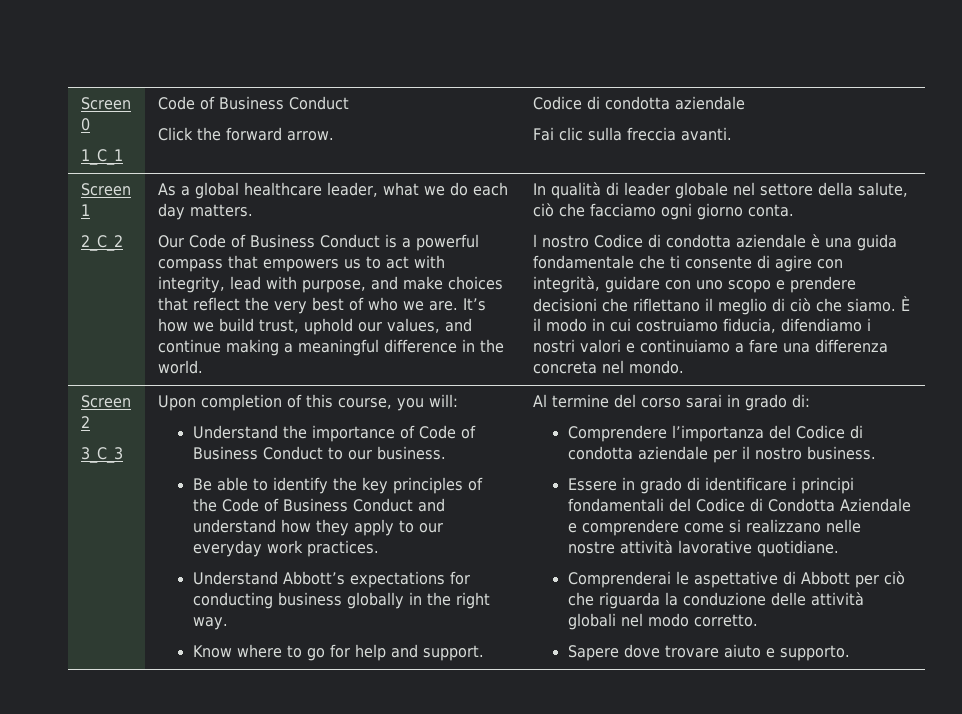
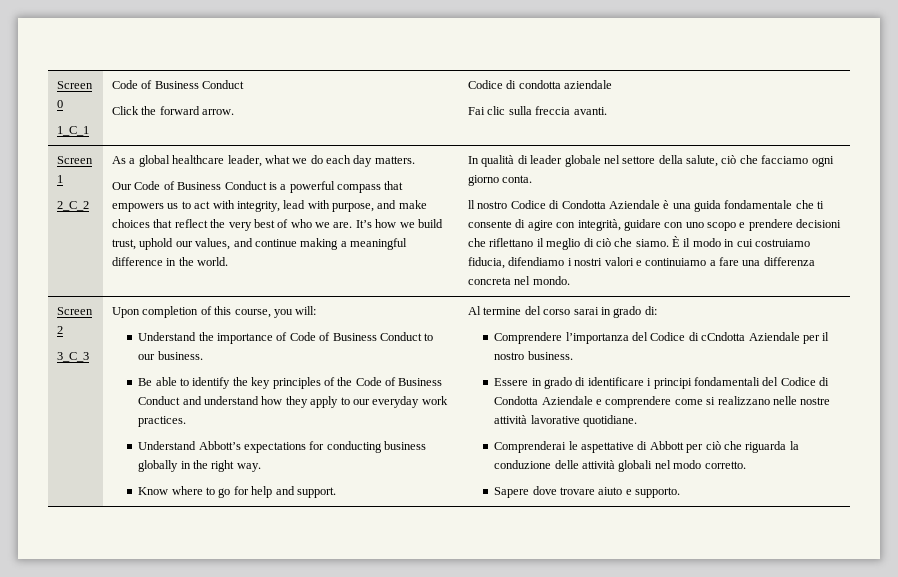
[532,234,537,247] l -> [468,200,476,209] ll
[665,234,806,248] condotta aziendale -> [561,200,660,209] Condotta Aziendale
[567,446,708,460] condotta aziendale -> [701,332,800,341] cCndotta Aziendale

